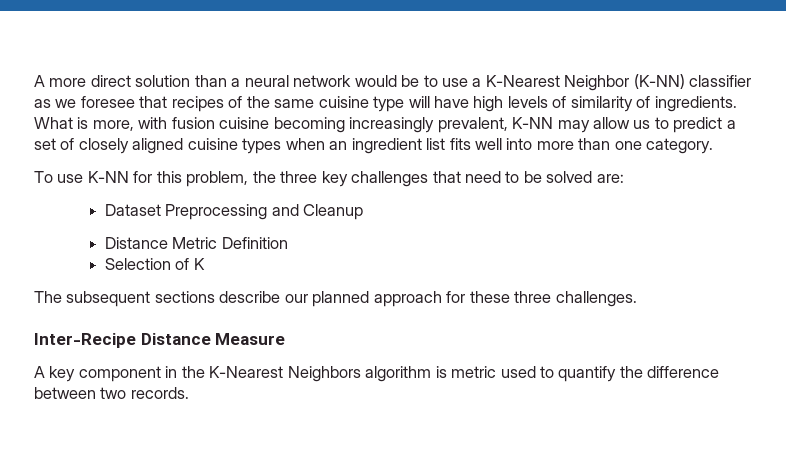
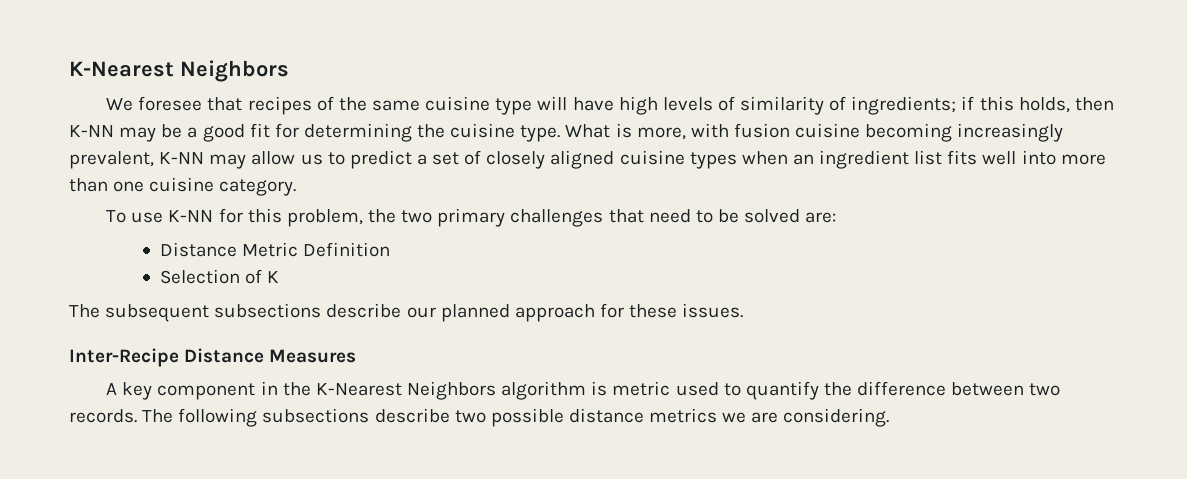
[34,74,752,91] [34,99,77,108] A more direct solution than a neural network would be to use a K-Nearest Neighbor (K-NN) classifier as we -> [69,60,289,82] [106,98,134,111] K-Nearest Neighbors // We
[654,96,737,112] ingredients. -> [851,96,1114,115] [69,123,561,142] ingredients; if this holds, then K-NN may be a good fit for determining the cuisine type.
(642, 145) none -> [149,177,215,192] cuisine
[280,171,348,187] three key -> [401,208,506,227] two primary
[104,204,364,220] // Dataset Preprocessing and Cleanup -> (837, 217) none
[154,291,215,303] sections -> [214,303,322,318] subsections
[514,291,637,307] three challenges. -> [682,303,744,318] issues.
[215,333,286,345] Measure -> [269,349,357,363] Measures
(189, 393) none -> [142,408,890,427] The following subsections describe two possible distance metrics we are considering.

